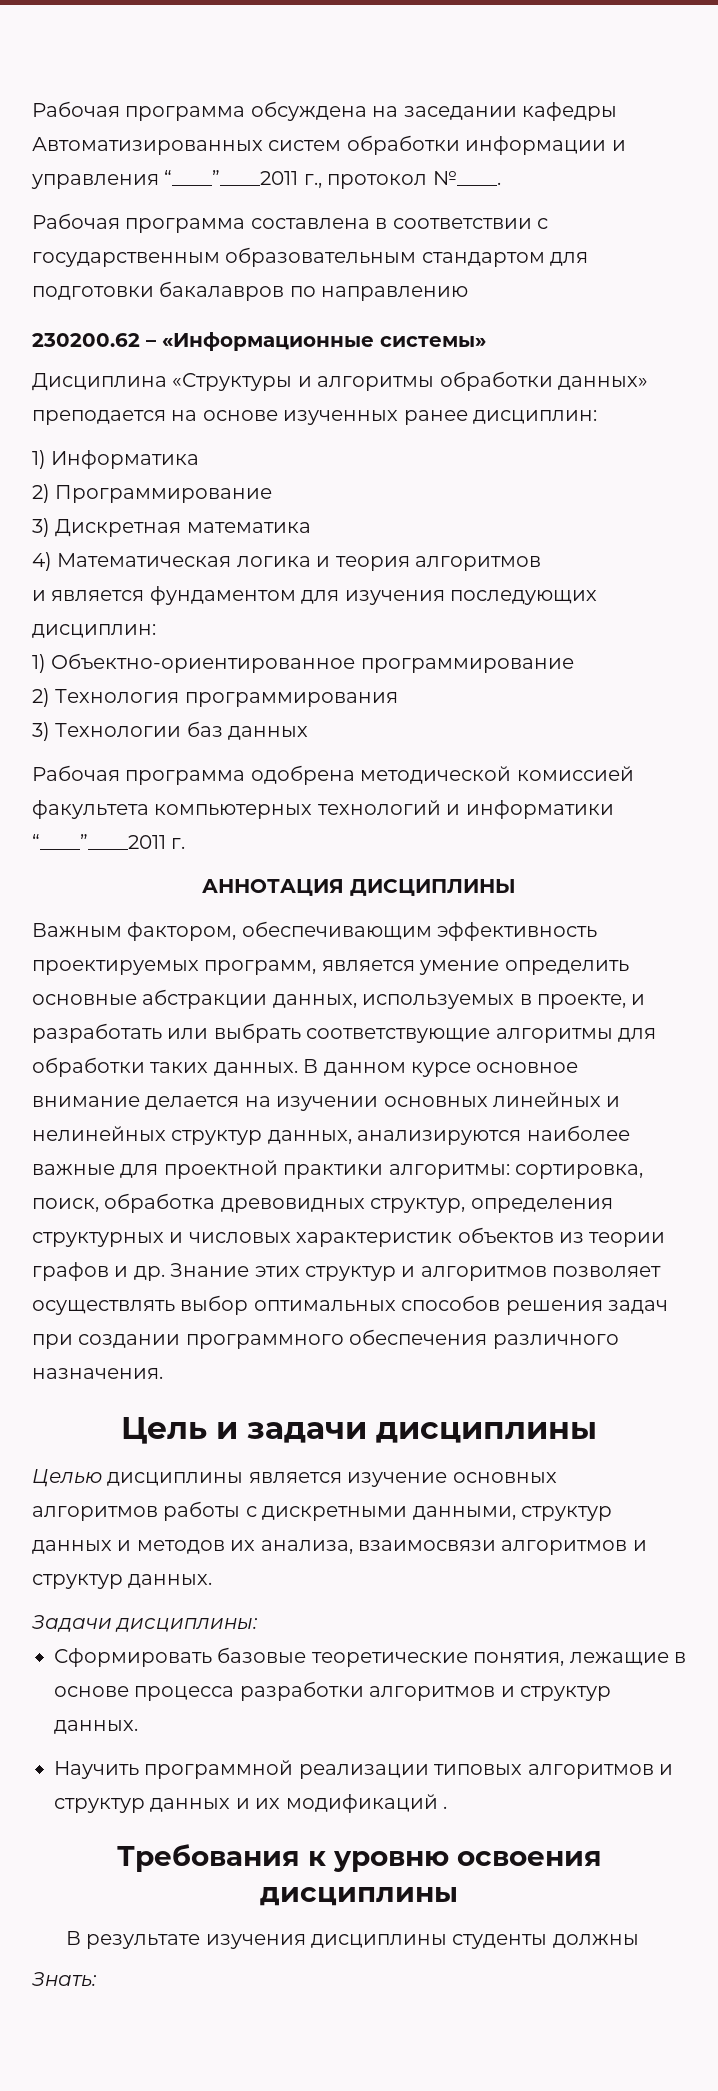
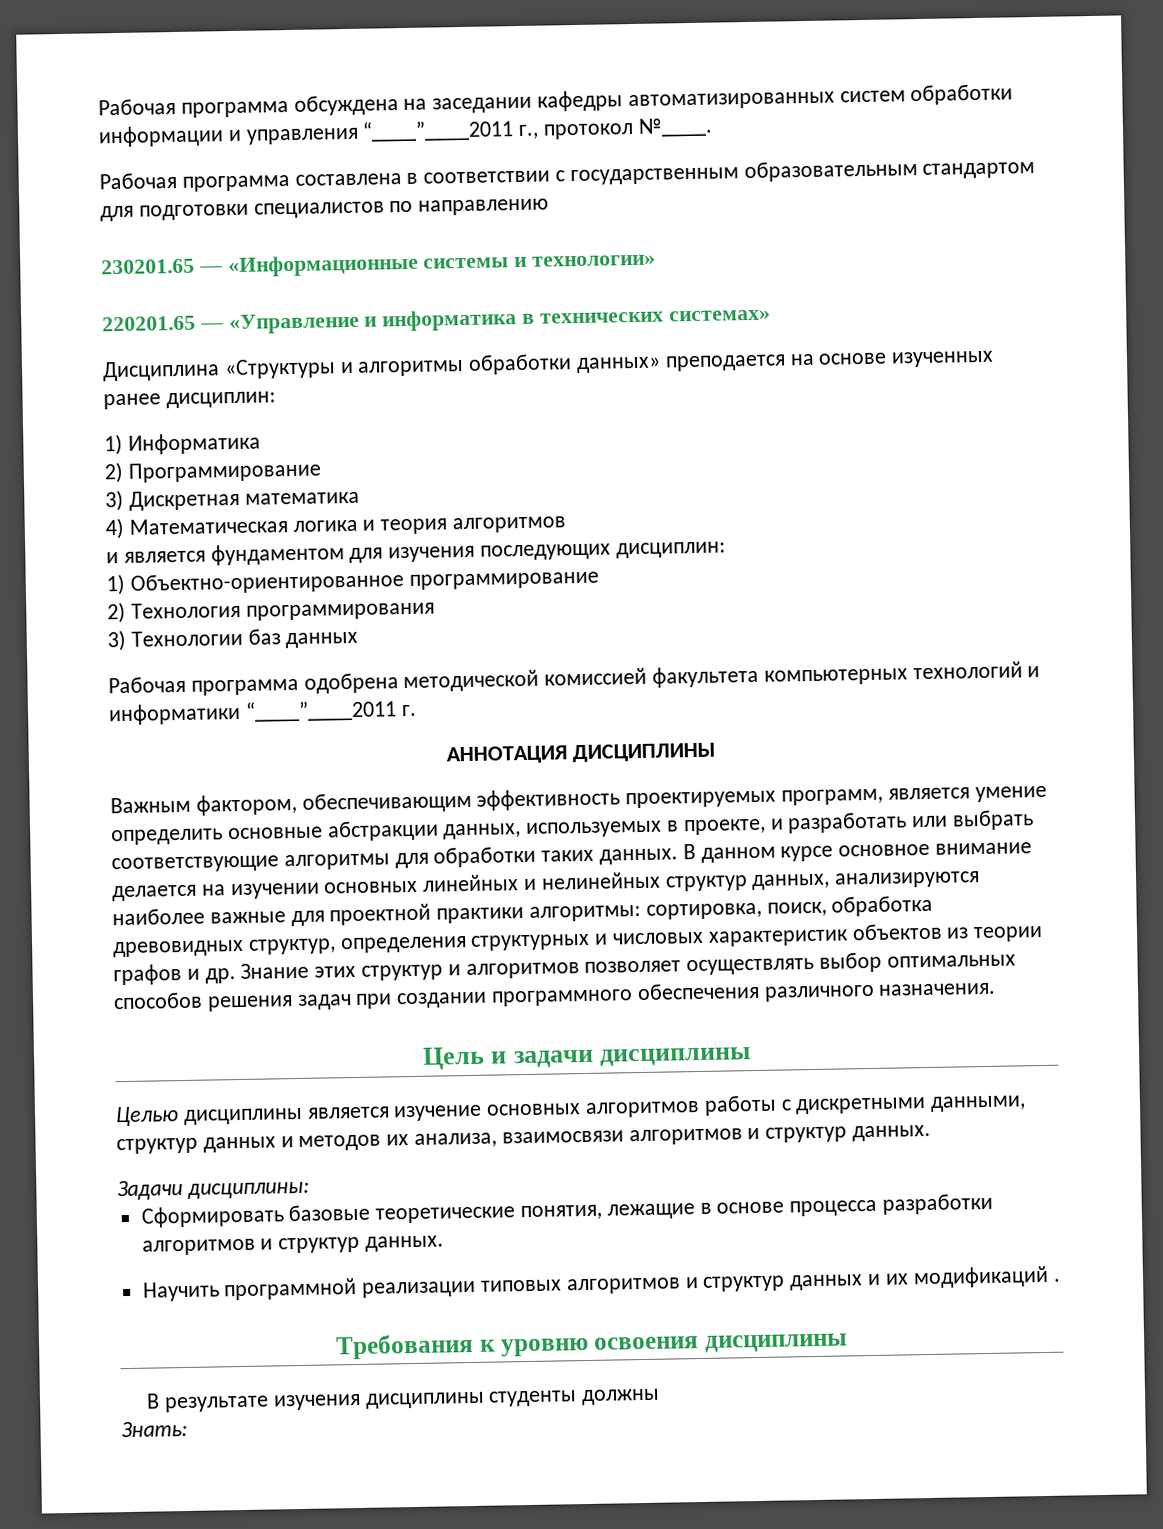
[32,137,263,155] Автоматизированных -> [627,91,835,111] автоматизированных
[159,281,285,301] бакалавров -> [253,201,385,219] специалистов
[32,332,486,351] 230200.62 – «Информационные системы» -> [101,253,657,278] [102,309,771,335] 230201.65 — «Информационные системы и технологии» // 220201.65 — «Управление и информатика в технических системах»

